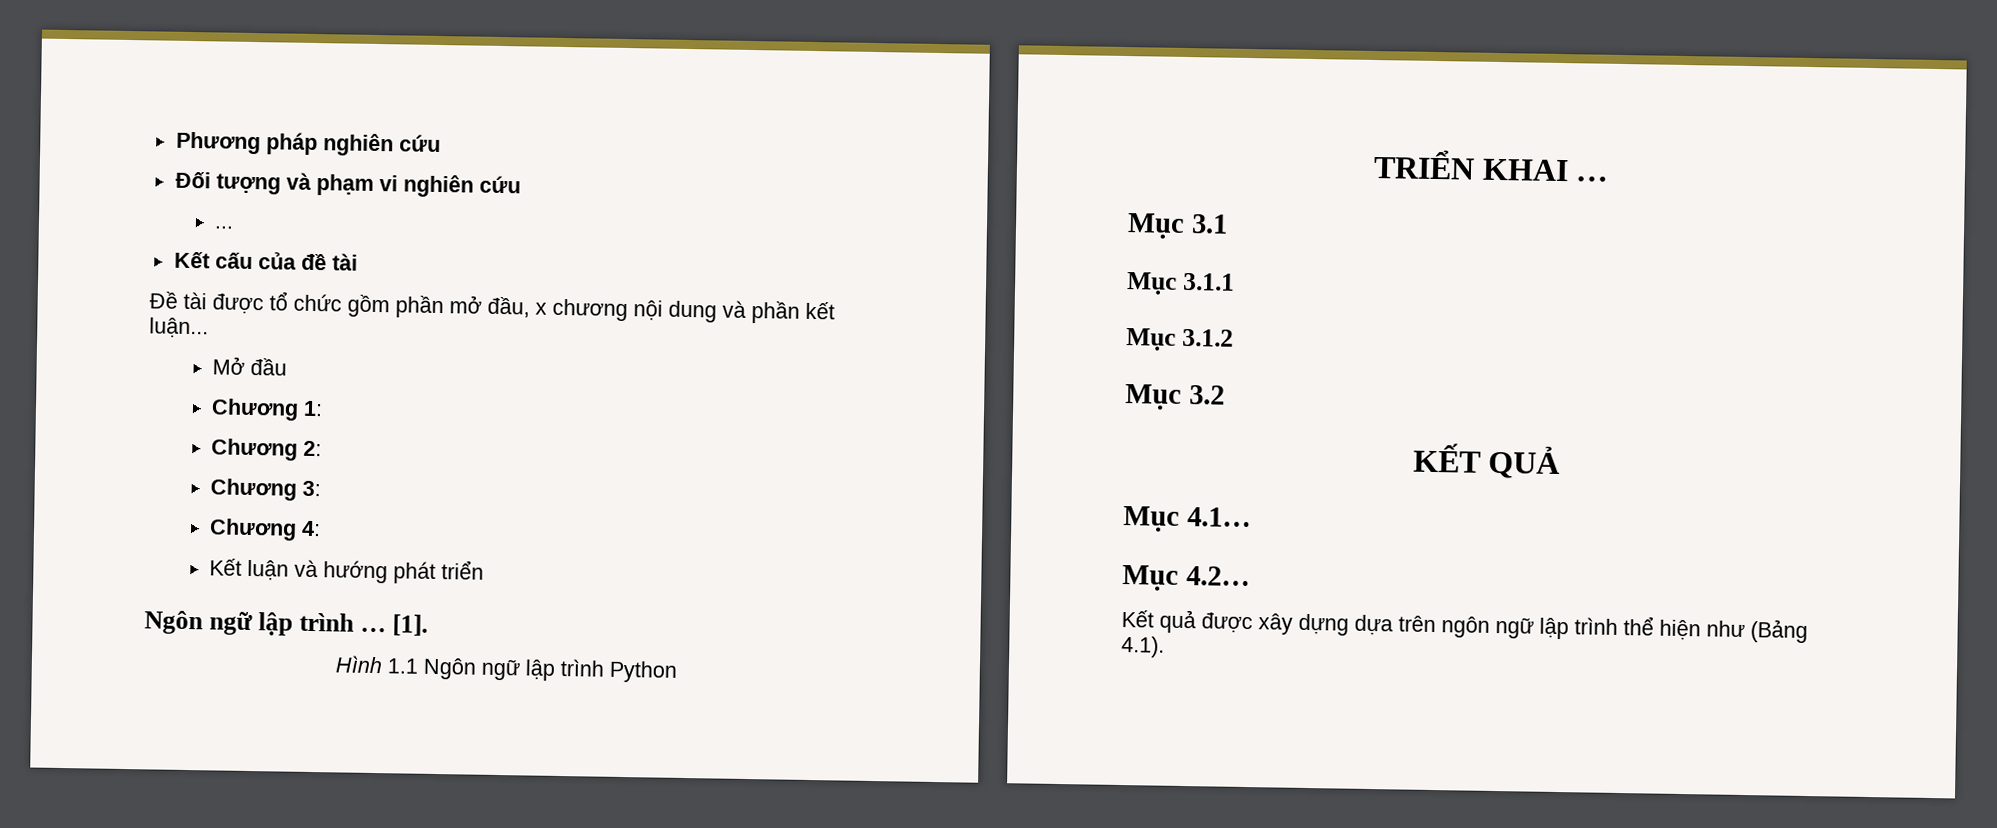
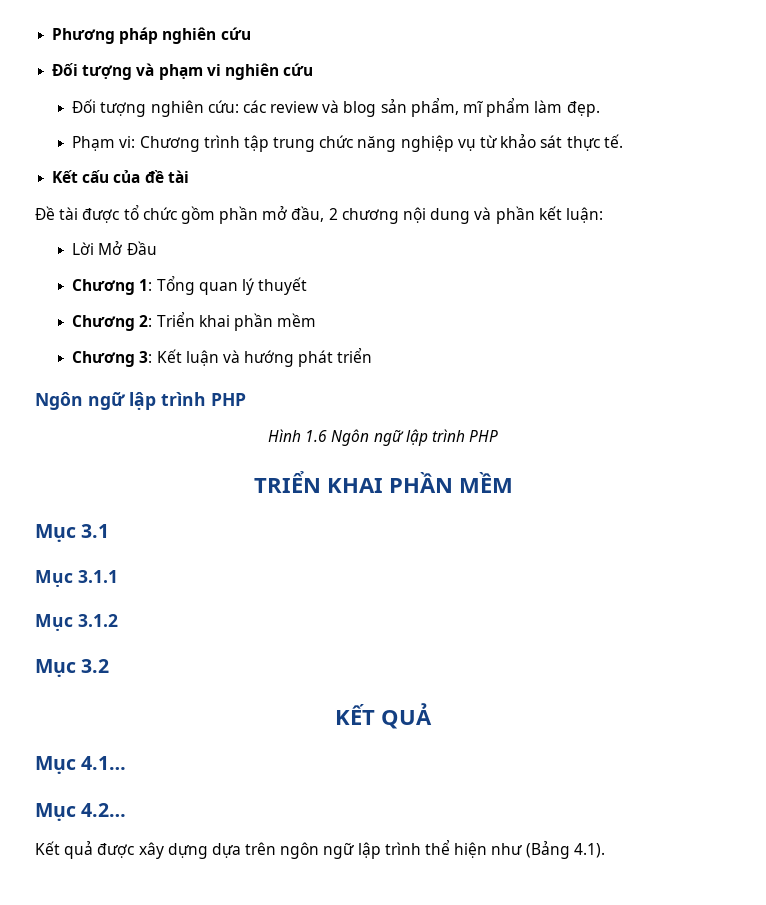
[214,225,234,229] ... -> [72,98,600,117] [72,134,623,152] Đối tượng nghiên cứu: các review và blog sản phẩm, mĩ phẩm làm đẹp. // Phạm vi: Chương trình tập trung chức năng nghiệp vụ từ khảo sát thực tế.
[535,302,547,315] x -> [328,208,338,220] 2
[149,317,209,339] [212,356,288,376] [211,398,324,421] [211,438,323,461] luận... // Mở đầu // Chương 1: // Chương 2: -> [565,207,603,223] [72,241,157,255] [72,276,308,295] [72,312,317,331] luận: // Lời Mở Đầu // Chương 1: Tổng quan lý thuyết // Chương 2: Triển khai phần mềm
[209,518,322,541] // Chương 4: // -> (153, 357) none
[359,614,429,636] … [1]. -> [211,393,246,406] PHP
[386,657,677,683] 1.1 Ngôn ngữ lập trình Python -> [305,429,499,446] 1.6 Ngôn ngữ lập trình PHP
[1575,176,1609,182] … -> [388,472,513,493] PHẦN MỀM

